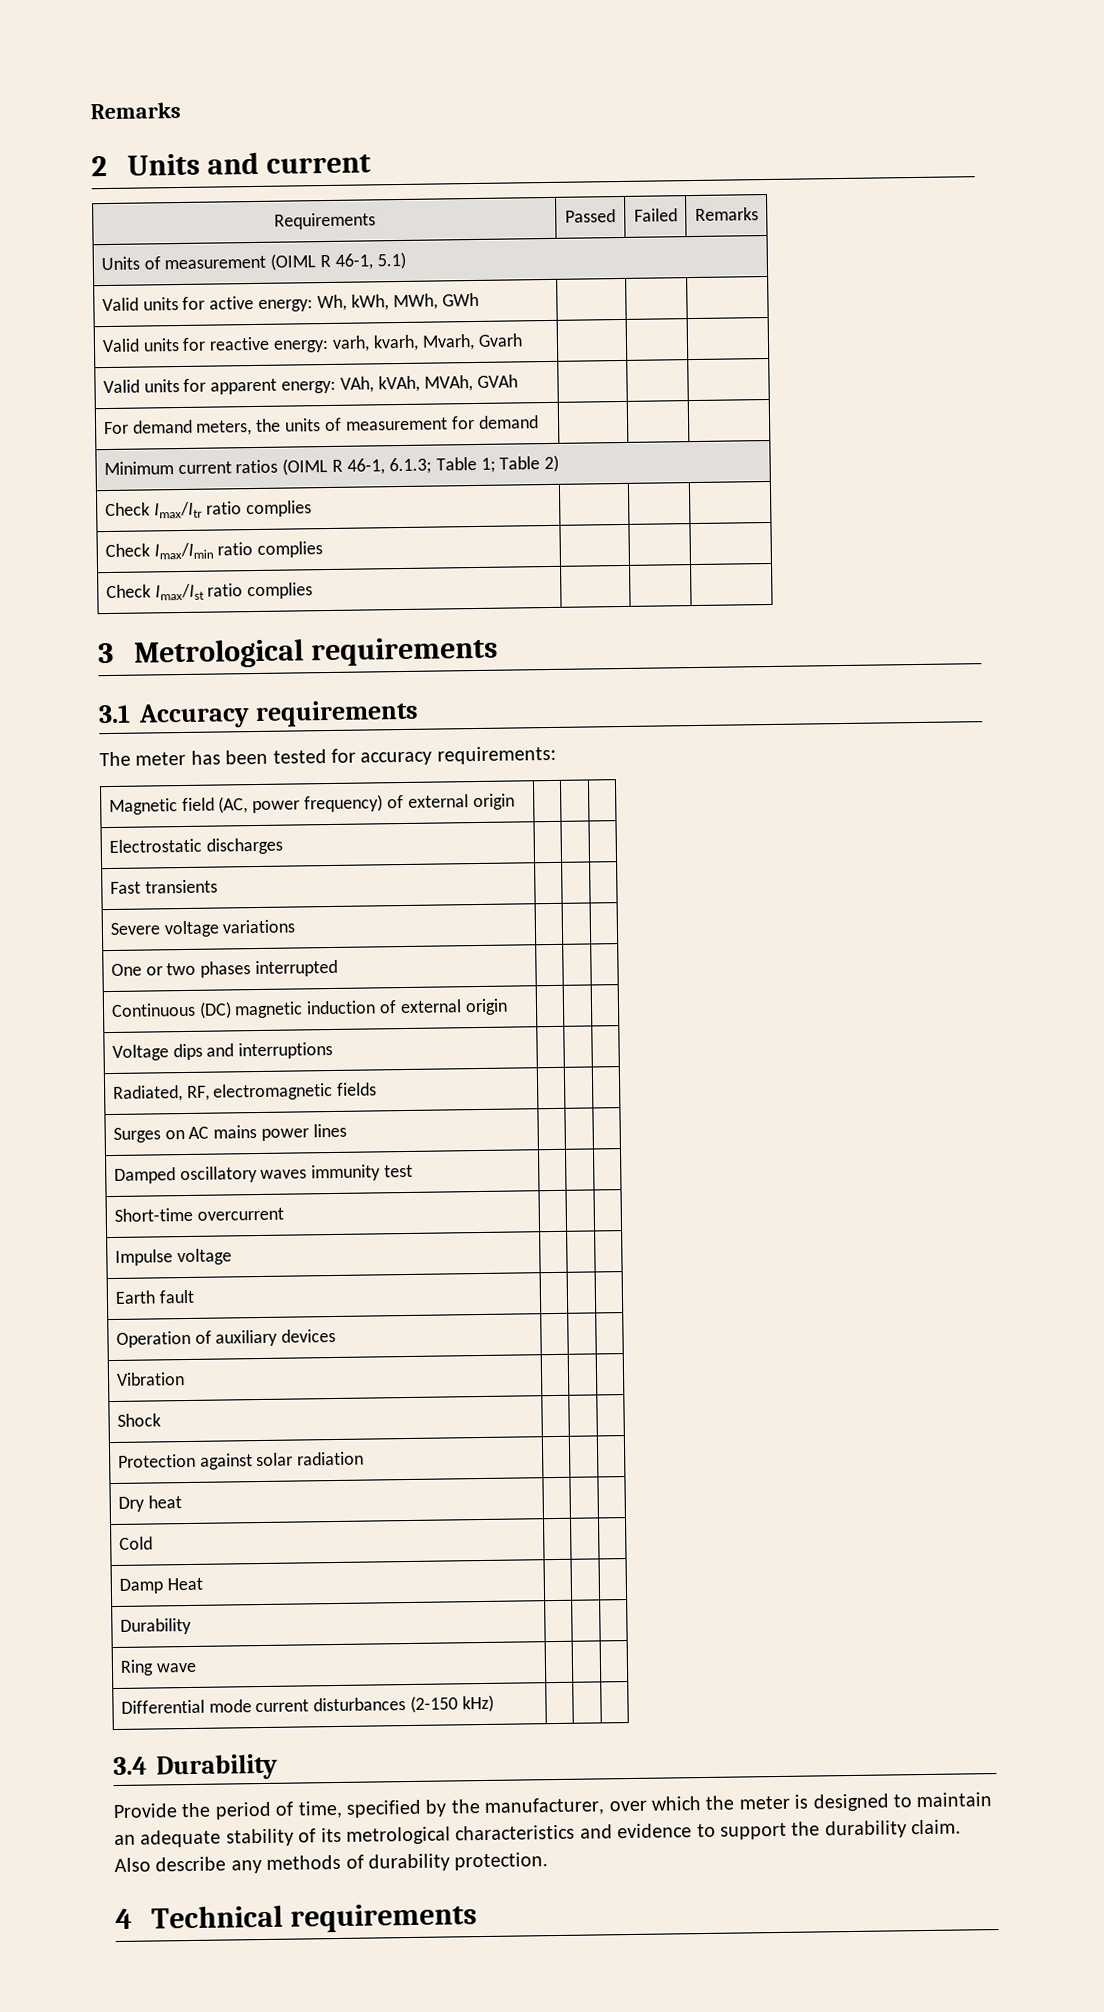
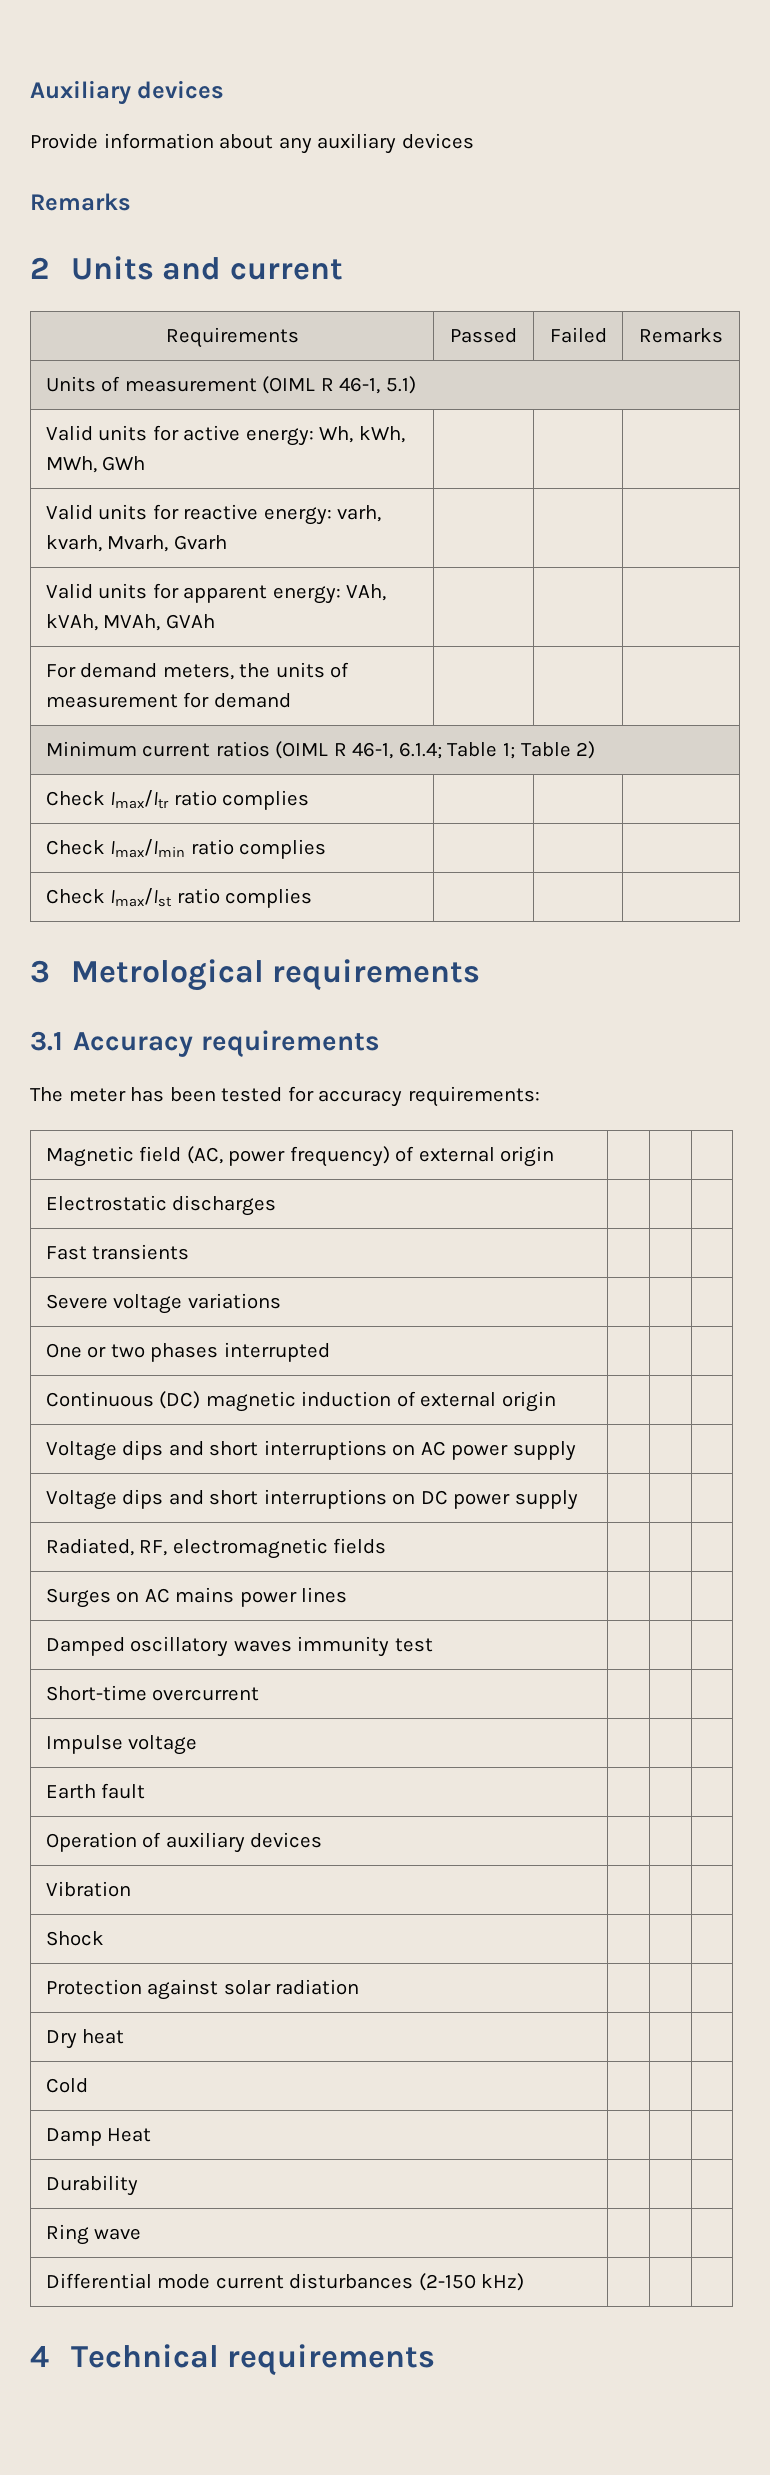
(90, 110) none -> [30,80,225,105] [30,133,474,154] Auxiliary devices // Provide information about any auxiliary devices //
[388,457,432,475] 6.1.3; -> [398,742,442,759] 6.1.4;
[238,1041,334,1060] interruptions -> [209,1440,577,1461] [45,1489,579,1510] short interruptions on AC power supply | | | // Voltage dips and short interruptions on DC power supply
[113,1753,278,1781] [113,1792,993,1820] [114,1819,962,1848] [114,1852,549,1874] // 3.4 Durability // Provide the period of time, specified by the manufacturer, over which the meter is designed to maintain an adequate stability of its metrological characteristics and evidence to support the durability claim. Also describe any methods of durability protection. -> (525, 2282) none

